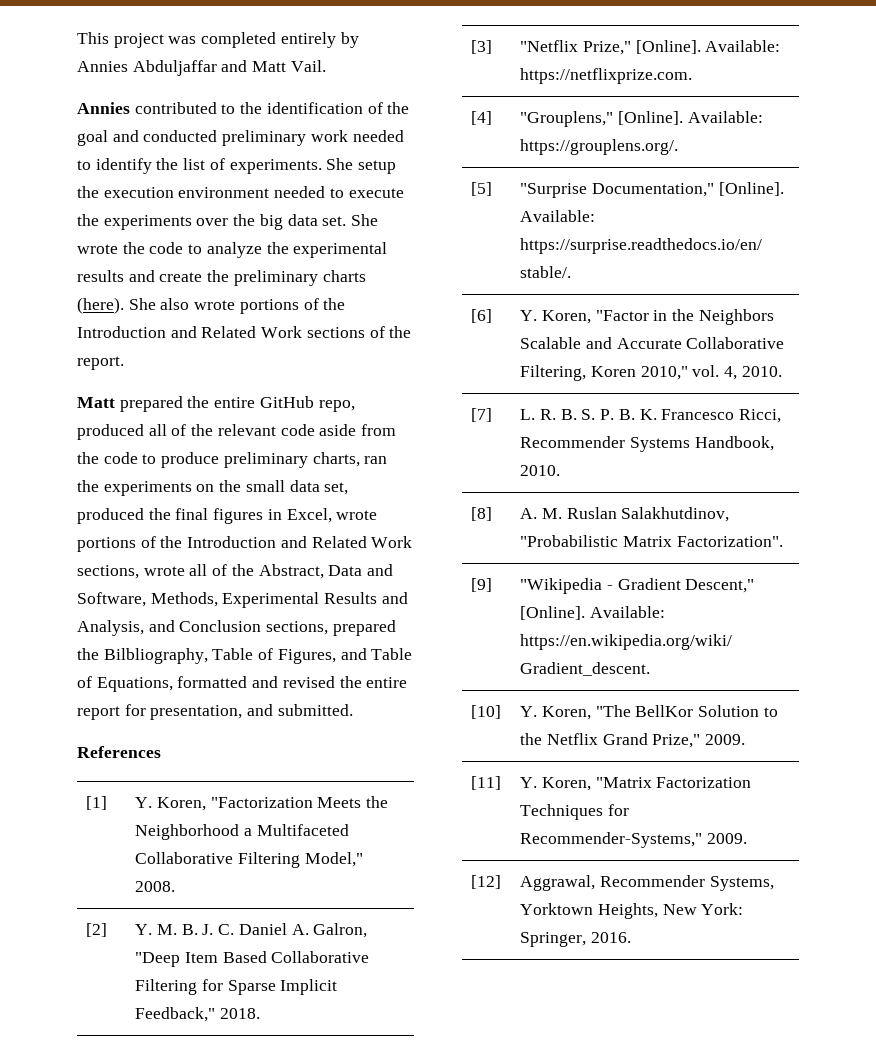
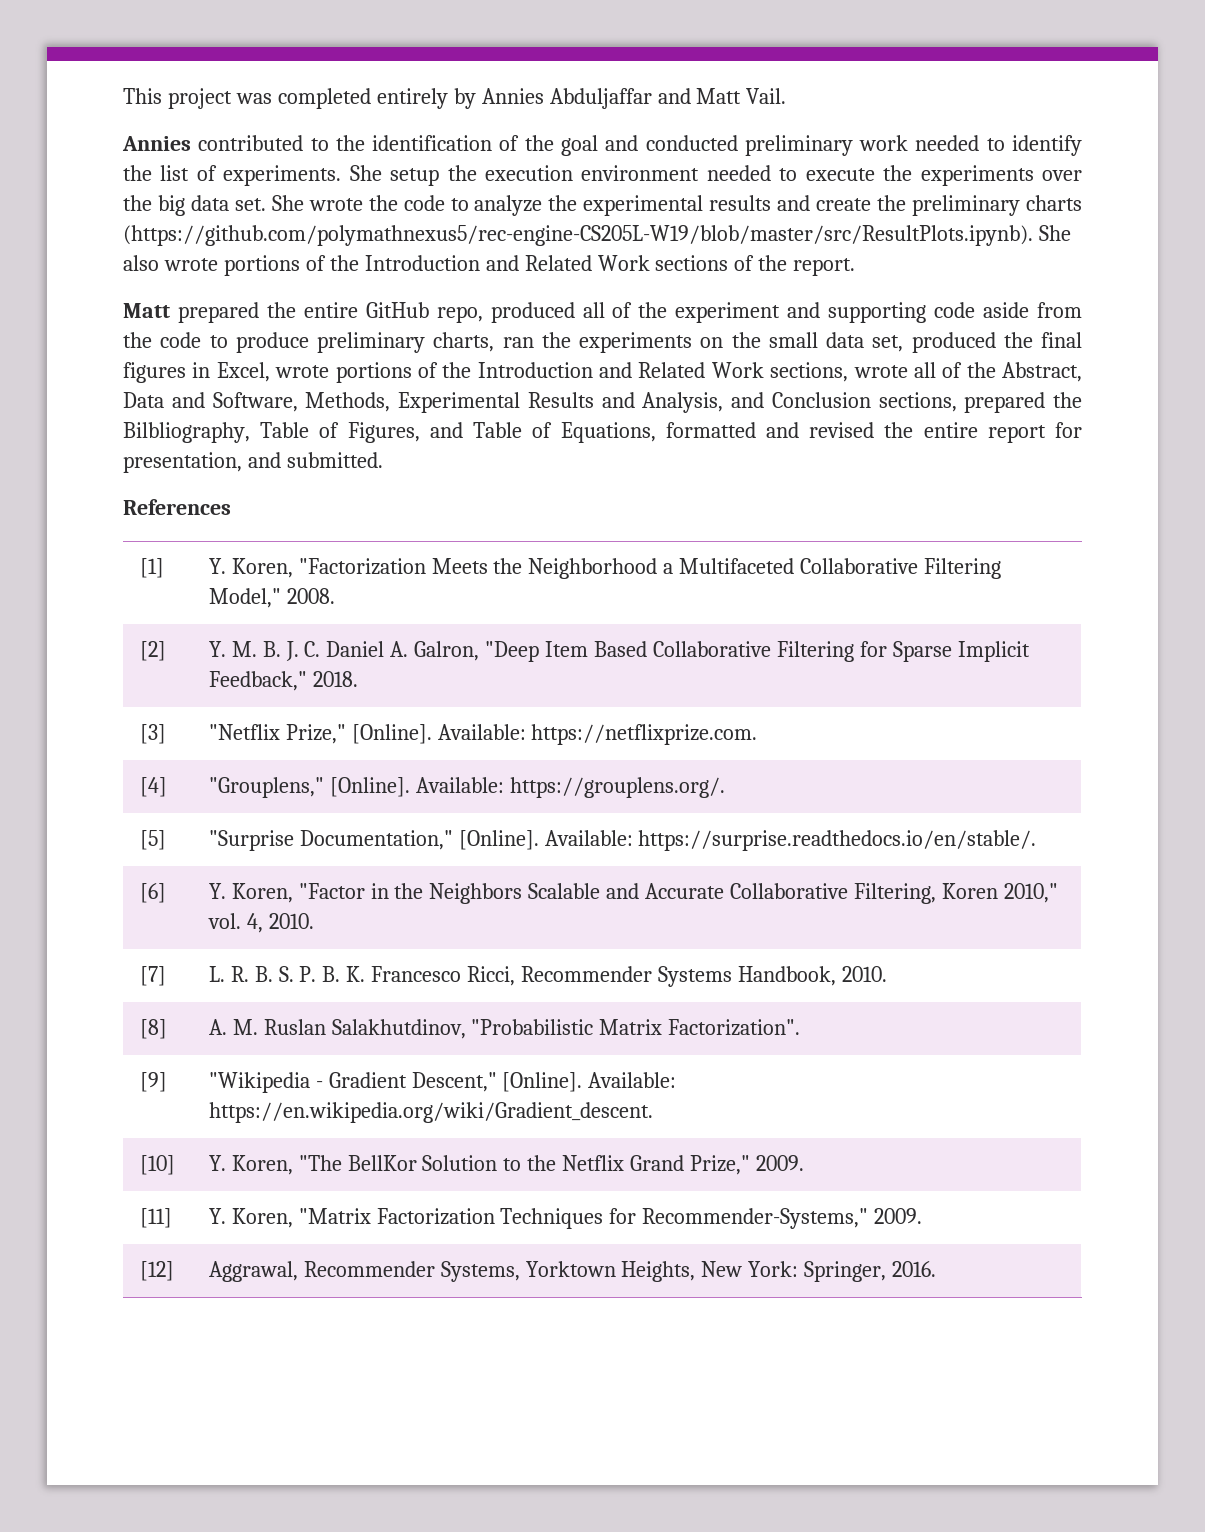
[77,297,124,314] (here). -> [123,225,1033,246] (https://github.com/polymathnexus5/rec-engine-CS205L-W19/blob/master/src/ResultPlots.ipynb).
[217,424,276,436] relevant -> [675,302,927,323] experiment and supporting

